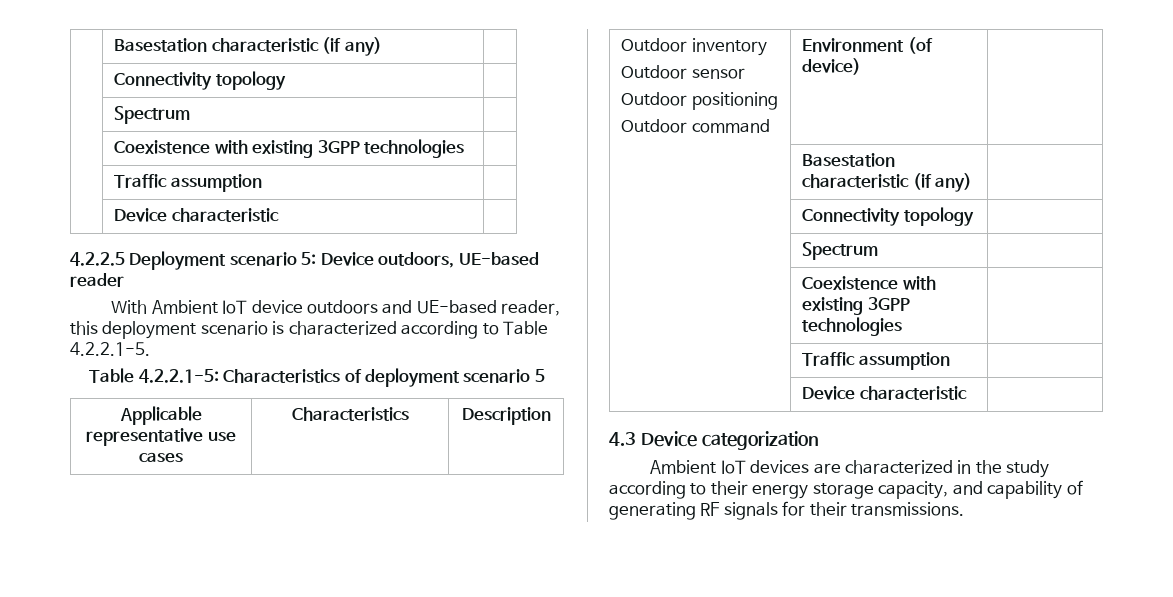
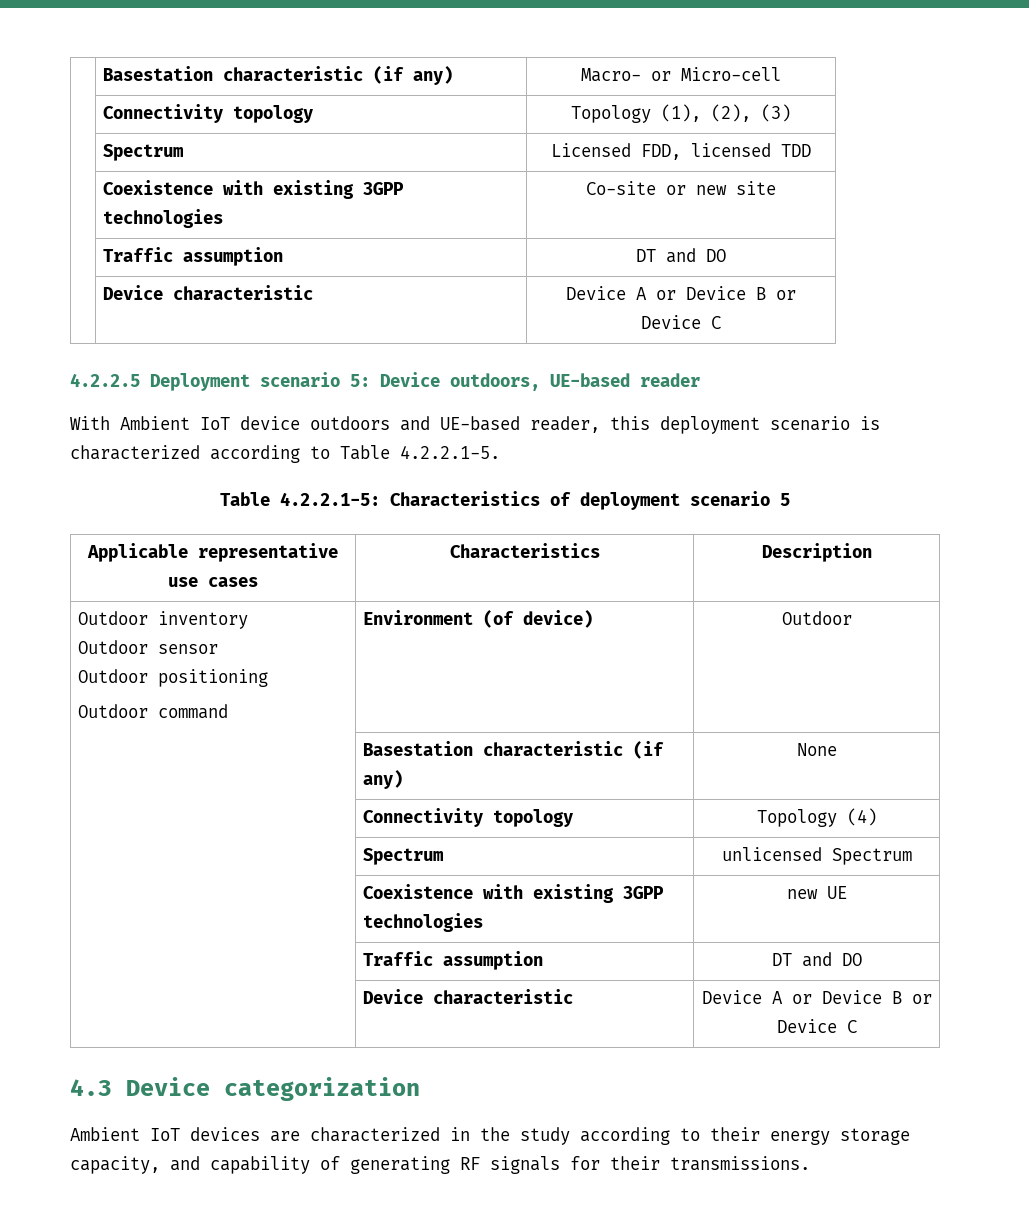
[114,37,382,56] [114,71,286,90] [114,106,191,124] [114,139,465,158] [114,174,262,192] [114,208,279,222] | Basestation characteristic (if any) | // | Connectivity topology | // | Spectrum | // | Coexistence with existing 3GPP technologies | // | Traffic assumption | // | Device characteristic | -> [103,66,454,85] [581,67,781,82] [103,104,314,123] [571,104,791,123] [103,144,184,161] [551,143,811,160] [103,180,405,199] [103,209,224,228] [586,181,776,195] [103,247,284,266] [636,248,726,263] [103,285,314,300] [566,286,796,300] [641,315,721,329] | Basestation characteristic (if any) | Macro- or Micro-cell // | Connectivity topology | Topology (1), (2), (3) // | Spectrum | Licensed FDD, licensed TDD // | Coexistence with existing 3GPP technologies | Co-site or new site // | Traffic assumption | DT and DO // | Device characteristic | Device A or Device B or Device C
[802,153,896,167] [802,173,973,192] [802,207,974,226] [802,242,879,260] [802,276,936,290] [802,297,910,315] [802,317,903,336] [802,352,950,370] [802,386,967,400] // | Basestation characteristic (if any) | // | Connectivity topology | // | Spectrum | // | Coexistence with existing 3GPP technologies | // | Traffic assumption | // | Device characteristic | -> [781,611,852,625] [363,741,665,759] [363,770,404,789] [796,743,837,756] [363,808,574,827] [756,808,877,827] [363,848,444,865] [721,847,912,865] [363,884,665,903] [363,913,484,932] [786,886,847,899] [363,951,544,970] [771,952,862,967] [363,989,574,1004] [701,990,932,1004] [776,1019,857,1033] Outdoor // | Basestation characteristic (if any) | None // | Connectivity topology | Topology (4) // | Spectrum | unlicensed Spectrum // | Coexistence with existing 3GPP technologies | new UE // | Traffic assumption | DT and DO // | Device characteristic | Device A or Device B or Device C

